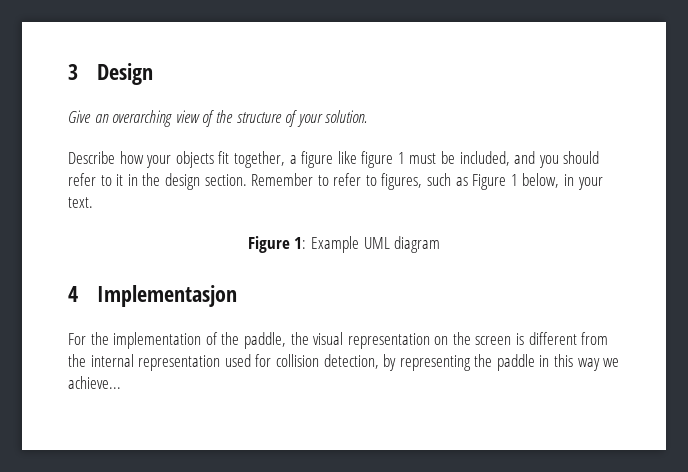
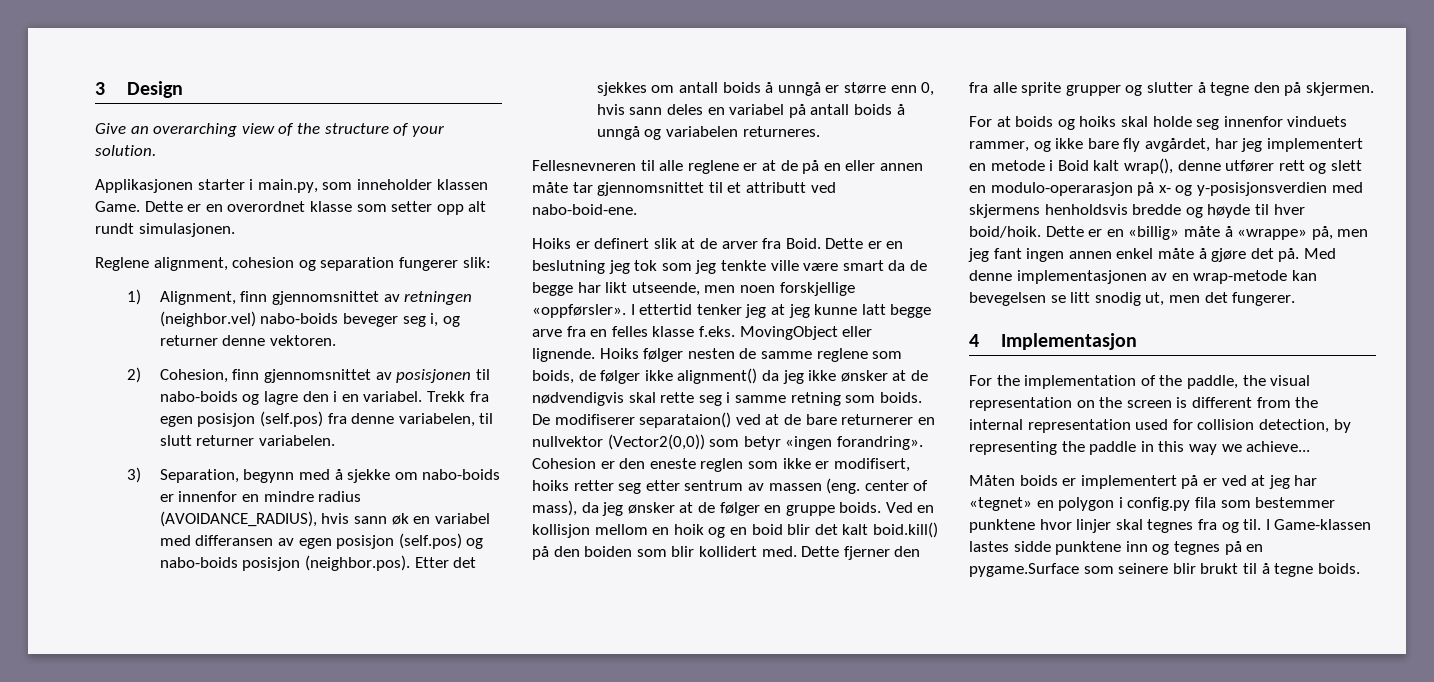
[68,151,600,168] [68,173,603,190] [68,197,93,208] [247,236,441,253] Describe how your objects fit together, a figure like figure 1 must be included, and you should refer to it in the design section. Remember to refer to figures, such as Figure 1 below, in your text. // Figure 1: Example UML diagram -> [95,179,488,193] [95,201,487,215] [95,223,235,237] [95,257,491,271] [127,289,473,305] [159,311,460,327] [159,335,337,346] [127,367,490,383] [159,391,489,405] [159,411,494,427] [159,435,336,446] [127,467,501,483] [159,491,362,502] [159,511,490,527] [159,533,484,549] [159,555,477,571] [596,82,935,96] [596,104,905,118] [596,126,820,140] [532,160,923,174] [532,182,836,196] [532,204,637,215] [532,238,904,249] [532,260,927,274] [532,282,855,296] [532,304,932,318] [532,326,873,340] [532,348,903,362] [532,368,928,384] [532,392,922,406] [532,412,935,428] [532,434,923,450] [532,458,910,472] [532,478,929,494] [532,500,935,516] [532,522,938,538] [532,546,921,560] [969,82,1374,96] [969,116,1348,130] [969,138,1363,152] [969,158,1362,174] [969,182,1363,196] [969,204,1305,218] [969,226,1369,240] [968,248,1336,262] [969,270,1317,284] [969,292,1296,306] Applikasjonen starter i main.py, som inneholder klassen Game. Dette er en overordnet klasse som setter opp alt rundt simulasjonen. // Reglene alignment, cohesion og separation fungerer slik: // 1) Alignment, finn gjennomsnittet av retningen (neighbor.vel) nabo-boids beveger seg i, og returner denne vektoren. // 2) Cohesion, finn gjennomsnittet av posisjonen til nabo-boids og lagre den i en variabel. Trekk fra egen posisjon (self.pos) fra denne variabelen, til slutt returner variabelen. // 3) Separation, begynn med å sjekke om nabo-boids er innenfor en mindre radius (AVOIDANCE_RADIUS), hvis sann øk en variabel med differansen av egen posisjon (self.pos) og nabo-boids posisjon (neighbor.pos). Etter det sjekkes om antall boids å unngå er større enn 0, hvis sann deles en variabel på antall boids å unngå og variabelen returneres. // Fellesnevneren til alle reglene er at de på en eller annen måte tar gjennomsnittet til et attributt ved nabo-boid-ene. // Hoiks er definert slik at de arver fra Boid. Dette er en beslutning jeg tok som jeg tenkte ville være smart da de begge har likt utseende, men noen forskjellige «oppførsler». I ettertid tenker jeg at jeg kunne latt begge arve fra en felles klasse f.eks. MovingObject eller lignende. Hoiks følger nesten de samme reglene som boids, de følger ikke alignment() da jeg ikke ønsker at de nødvendigvis skal rette seg i samme retning som boids. De modifiserer separataion() ved at de bare returnerer en nullvektor (Vector2(0,0)) som betyr «ingen forandring». Cohesion er den eneste reglen som ikke er modifisert, hoiks retter seg etter sentrum av massen (eng. center of mass), da jeg ønsker at de følger en gruppe boids. Ved en kollisjon mellom en hoik og en boid blir det kalt boid.kill() på den boiden som blir kollidert med. Dette fjerner den fra alle sprite grupper og slutter å tegne den på skjermen. // For at boids og hoiks skal holde seg innenfor vinduets rammer, og ikke bare fly avgårdet, har jeg implementert en metode i Boid kalt wrap(), denne utfører rett og slett en modulo-operarasjon på x- og y-posisjonsverdien med skjermens henholdsvis bredde og høyde til hver boid/hoik. Dette er en «billig» måte å «wrappe» på, men jeg fant ingen annen enkel måte å gjøre det på. Med denne implementasjonen av en wrap-metode kan bevegelsen se litt snodig ut, men det fungerer.
(121, 382) none -> [969,475,1318,489] [969,497,1336,511] [969,519,1372,533] [969,541,1264,555] [969,563,1360,577] // Måten boids er implementert på er ved at jeg har «tegnet» en polygon i config.py fila som bestemmer punktene hvor linjer skal tegnes fra og til. I Game-klassen lastes sidde punktene inn og tegnes på en pygame.Surface som seinere blir brukt til å tegne boids.

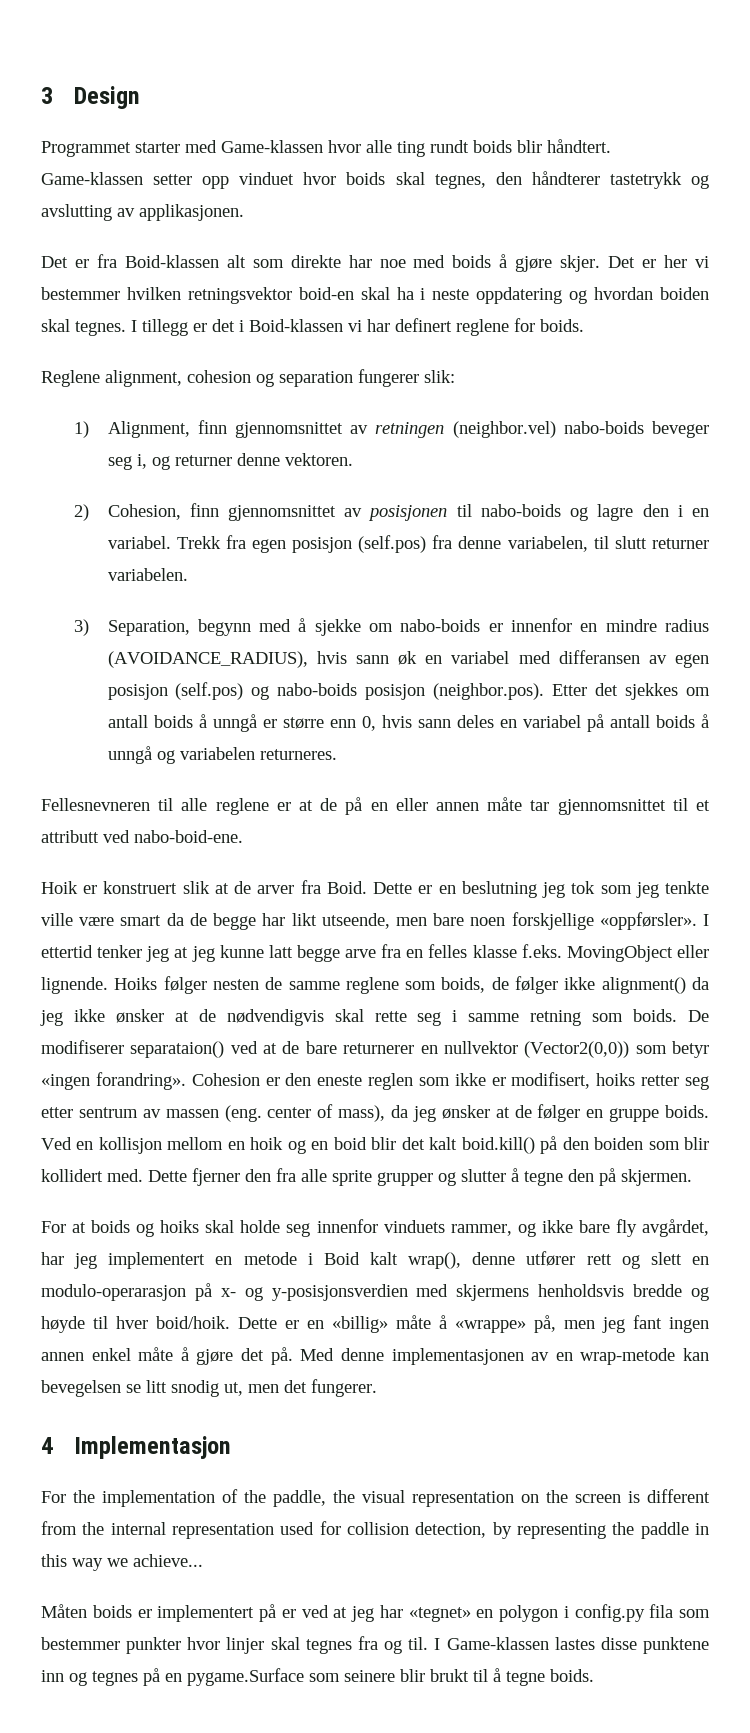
[95,123,444,137] [95,145,156,156] [95,179,488,193] [95,201,487,215] [95,223,235,237] Give an overarching view of the structure of your solution. // Applikasjonen starter i main.py, som inneholder klassen Game. Dette er en overordnet klasse som setter opp alt rundt simulasjonen. -> [41,139,611,157] [41,171,709,189] [41,204,244,221] [41,254,710,272] [41,287,710,304] [41,318,584,336] Programmet starter med Game-klassen hvor alle ting rundt boids blir håndtert. Game-klassen setter opp vinduet hvor boids skal tegnes, den håndterer tastetrykk og avslutting av applikasjonen. // Det er fra Boid-klassen alt som direkte har noe med boids å gjøre skjer. Det er her vi bestemmer hvilken retningsvektor boid-en skal ha i neste oppdatering og hvordan boiden skal tegnes. I tillegg er det i Boid-klassen vi har definert reglene for boids.
[532,238,650,249] Hoiks er definert -> [41,881,178,894] Hoik er konstruert
(736, 289) none -> [433,913,465,926] bare
[969,519,1035,533] punktene -> [126,1637,182,1654] punkter
[1013,541,1051,552] sidde -> [600,1637,637,1650] disse

